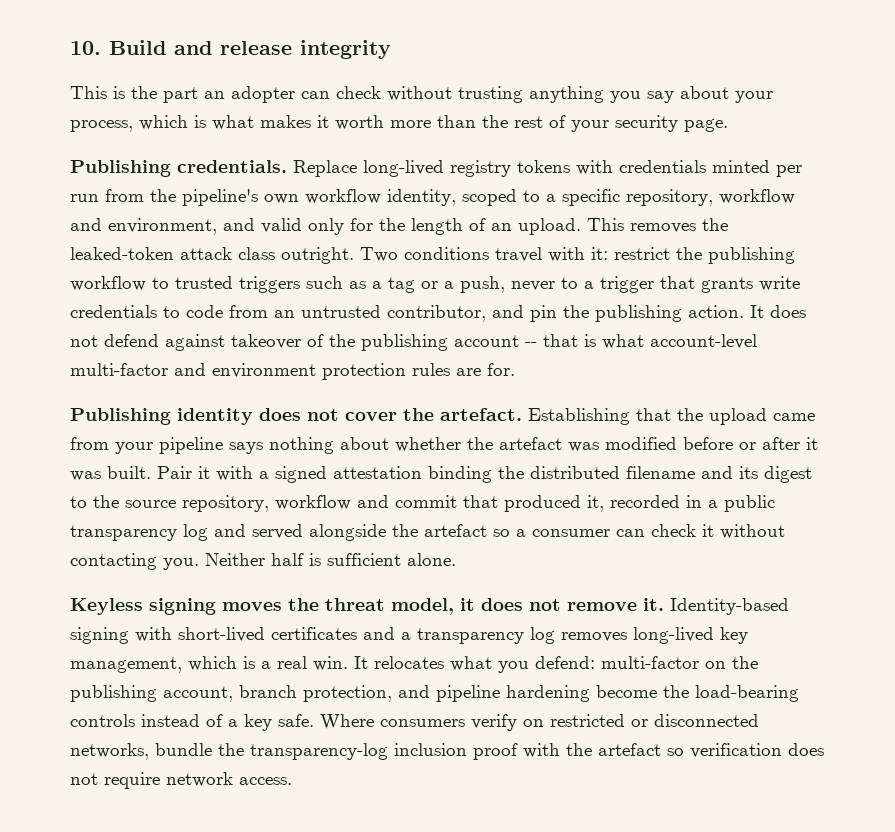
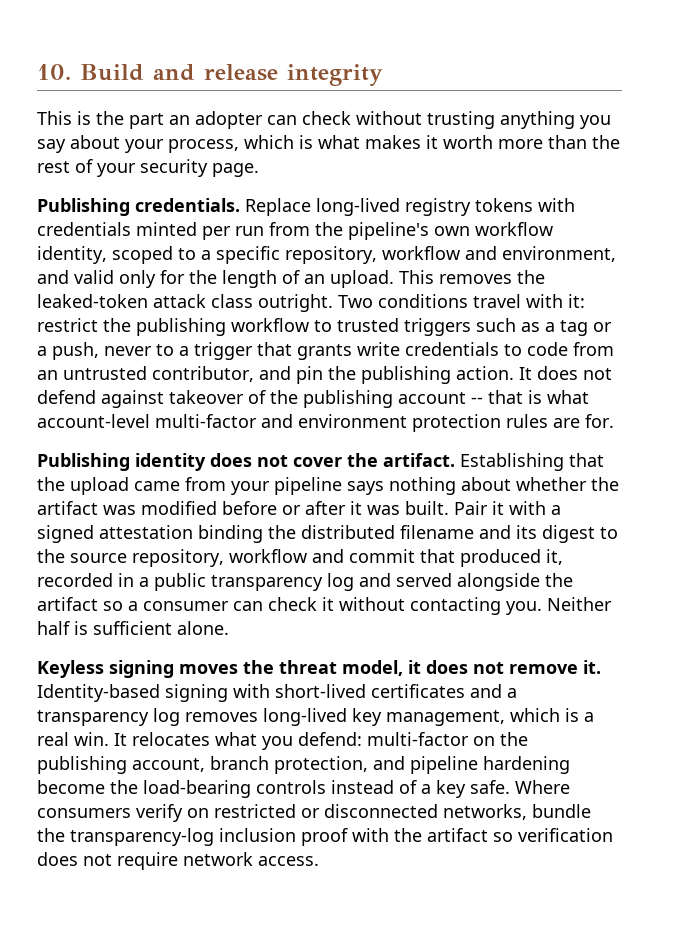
[440,408,522,421] artefact. -> [383,453,455,467] artifact.
[499,437,562,450] artefact -> [37,501,98,515] artifact
[424,524,487,537] artefact -> [37,597,98,611] artifact
[598,743,661,756] artefact -> [427,828,488,842] artifact

